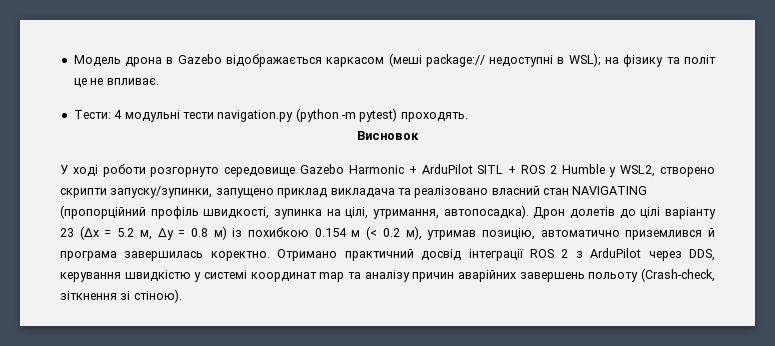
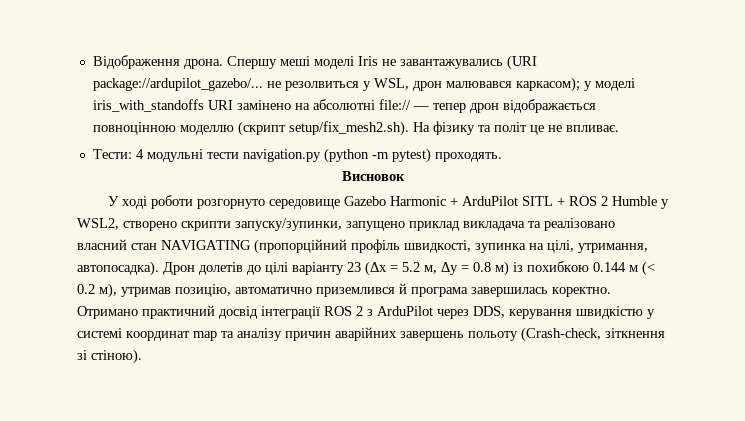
[73,53,620,67] Модель дрона в Gazebo відображається каркасом (меші package:// недоступні в WSL); на -> [92,55,537,70] [92,77,635,92] [92,99,596,113] [92,121,430,136] Відображення дрона. Спершу меші моделі Iris не завантажувались (URI package://ardupilot_gazebo/... не резолвиться у WSL, дрон малювався каркасом); у моделі iris_with_standoffs URI замінено на абсолютні file:// — тепер дрон відображається повноцінною моделлю (скрипт setup/fix_mesh2.sh). На
[314,228,347,237] 0.154 -> [593,262,626,272] 0.144

